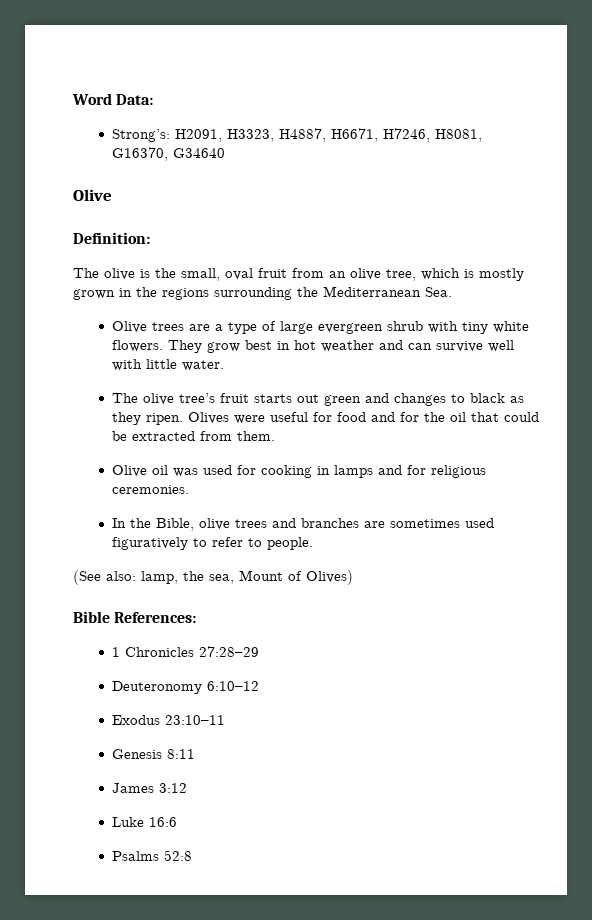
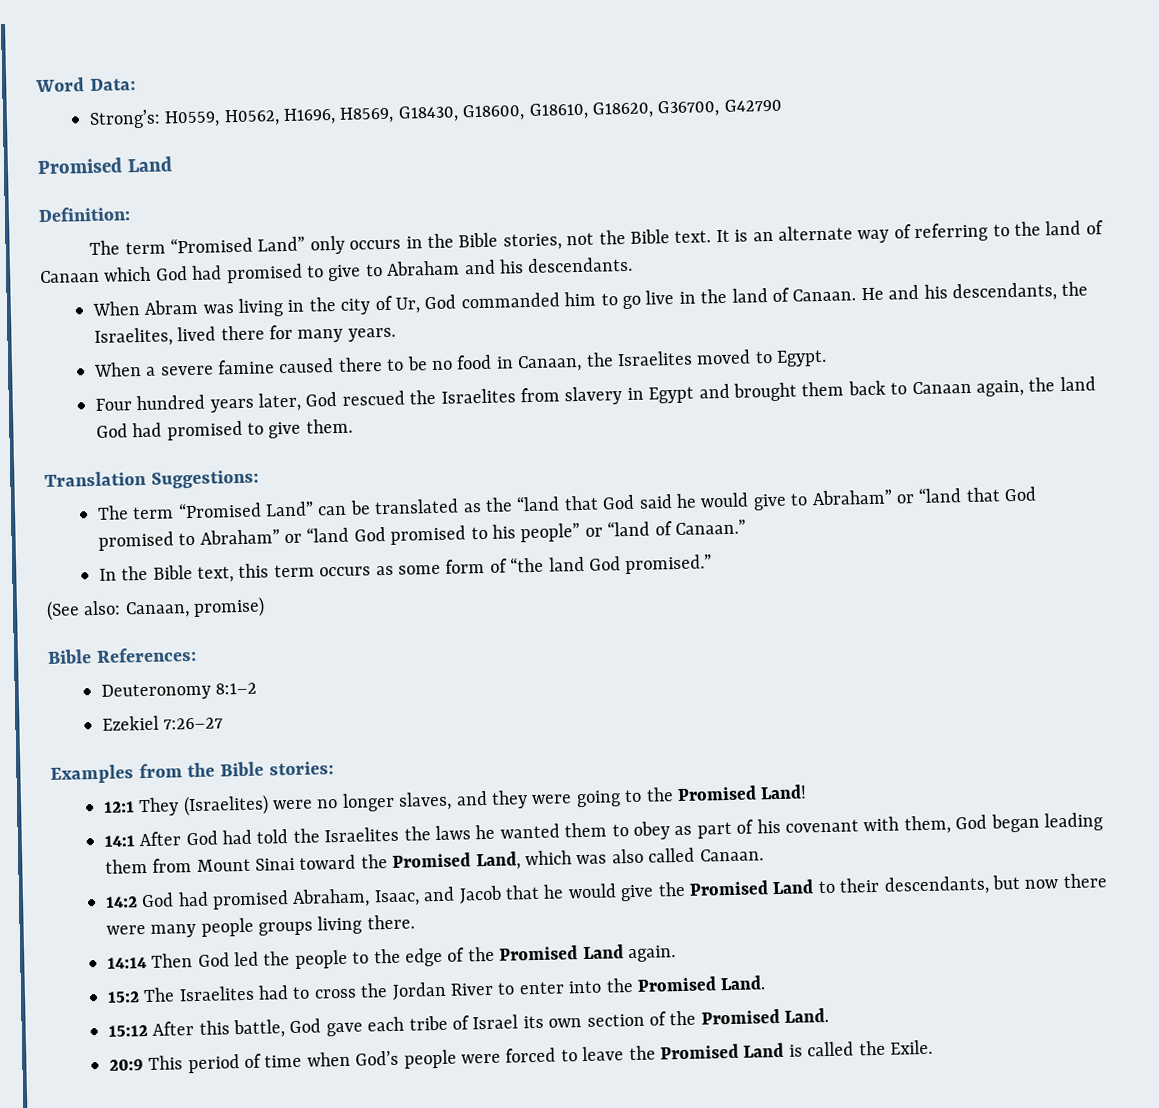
[175,128,483,142] [112,147,226,161] [73,189,112,201] [73,232,150,244] [73,268,524,281] [73,286,452,300] [112,321,530,334] [112,340,515,353] [112,359,225,371] [112,393,525,406] [112,412,540,425] [112,431,276,441] [112,465,487,478] [112,485,190,494] [112,518,495,531] [112,537,314,550] [73,570,353,585] [73,611,197,623] [112,646,260,657] [112,681,260,694] [112,715,226,725] [112,749,196,759] [112,783,188,793] [112,817,178,827] [112,850,193,861] H2091, H3323, H4887, H6671, H7246, H8081, G16370, G34640 // Olive // Definition: // The olive is the small, oval fruit from an olive tree, which is mostly grown in the regions surrounding the Mediterranean Sea. // Olive trees are a type of large evergreen shrub with tiny white flowers. They grow best in hot weather and can survive well with little water. // The olive tree’s fruit starts out green and changes to black as they ripen. Olives were useful for food and for the oil that could be extracted from them. // Olive oil was used for cooking in lamps and for religious ceremonies. // In the Bible, olive trees and branches are sometimes used figuratively to refer to people. // (See also: lamp, the sea, Mount of Olives) // Bible References: // 1 Chronicles 27:28–29 // Deuteronomy 6:10–12 // Exodus 23:10–11 // Genesis 8:11 // James 3:12 // Luke 16:6 // Psalms 52:8 -> [164,98,782,128] [37,156,173,175] [38,206,131,223] [89,220,1104,256] [40,256,634,284] [91,281,1089,317] [93,324,396,347] [92,349,828,377] [94,376,1096,413] [95,418,353,441] [44,469,259,489] [96,486,1037,520] [97,519,747,551] [98,554,713,583] [46,596,266,621] [47,646,197,664] [100,682,258,701] [101,715,224,731] [50,761,334,784] [103,784,808,817] [103,812,1104,847] [104,847,764,874] [104,873,1107,910] [105,914,415,938] [106,944,677,969] [106,975,767,1003] [107,1007,830,1039] [108,1039,934,1074] H0559, H0562, H1696, H8569, G18430, G18600, G18610, G18620, G36700, G42790 // Promised Land // Definition: // The term “Promised Land” only occurs in the Bible stories, not the Bible text. It is an alternate way of referring to the land of Canaan which God had promised to give to Abraham and his descendants. // When Abram was living in the city of Ur, God commanded him to go live in the land of Canaan. He and his descendants, the Israelites, lived there for many years. // When a severe famine caused there to be no food in Canaan, the Israelites moved to Egypt. // Four hundred years later, God rescued the Israelites from slavery in Egypt and brought them back to Canaan again, the land God had promised to give them. // Translation Suggestions: // The term “Promised Land” can be translated as the “land that God said he would give to Abraham” or “land that God promised to Abraham” or “land God promised to his people” or “land of Canaan.” // In the Bible text, this term occurs as some form of “the land God promised.” // (See also: Canaan, promise) // Bible References: // Deuteronomy 8:1–2 // Ezekiel 7:26–27 // Examples from the Bible stories: // 12:1 They (Israelites) were no longer slaves, and they were going to the Promised Land! // 14:1 After God had told the Israelites the laws he wanted them to obey as part of his covenant with them, God began leading them from Mount Sinai toward the Promised Land, which was also called Canaan. // 14:2 God had promised Abraham, Isaac, and Jacob that he would give the Promised Land to their descendants, but now there were many people groups living there. // 14:14 Then God led the people to the edge of the Promised Land again. // 15:2 The Israelites had to cross the Jordan River to enter into the Promised Land. // 15:12 After this battle, God gave each tribe of Israel its own section of the Promised Land. // 20:9 This period of time when God’s people were forced to leave the Promised Land is called the Exile.

